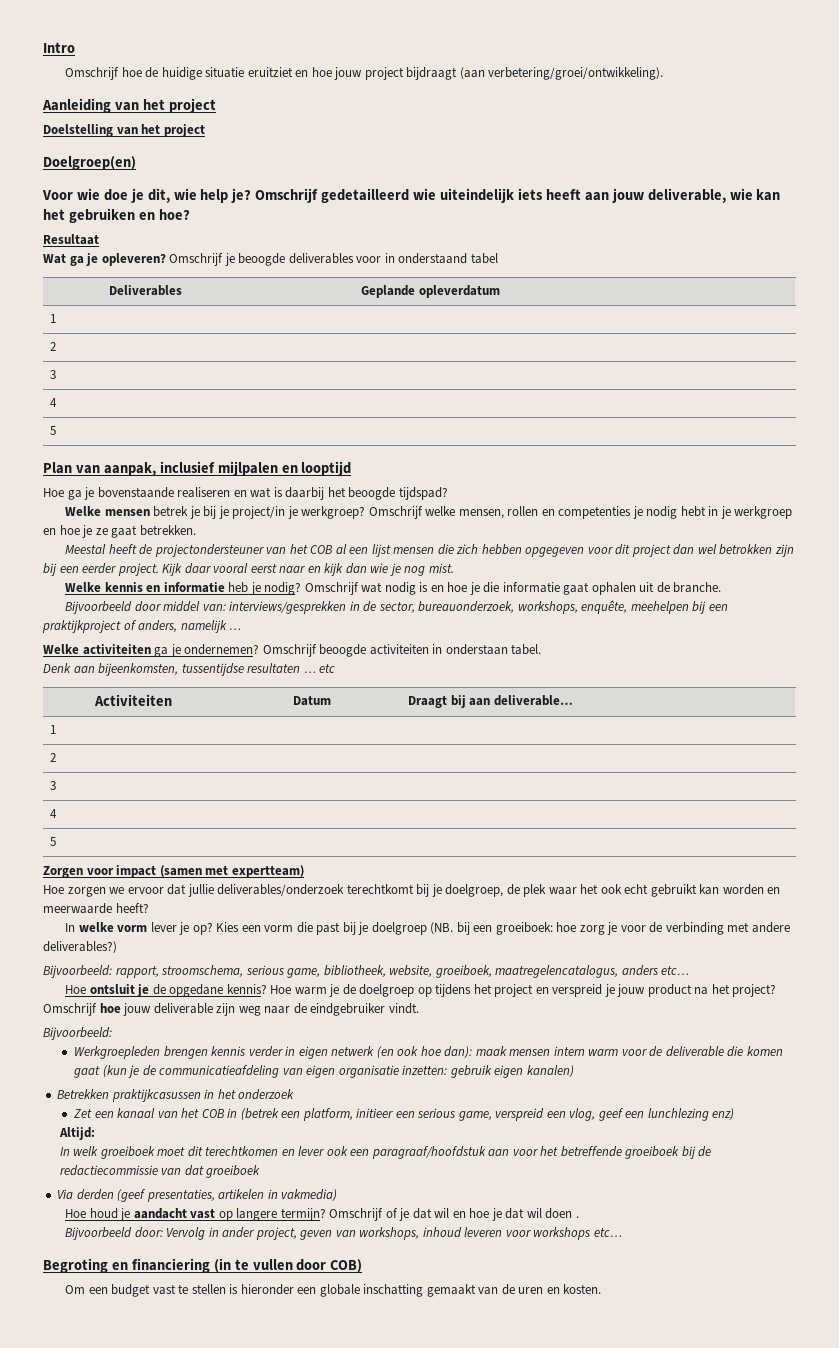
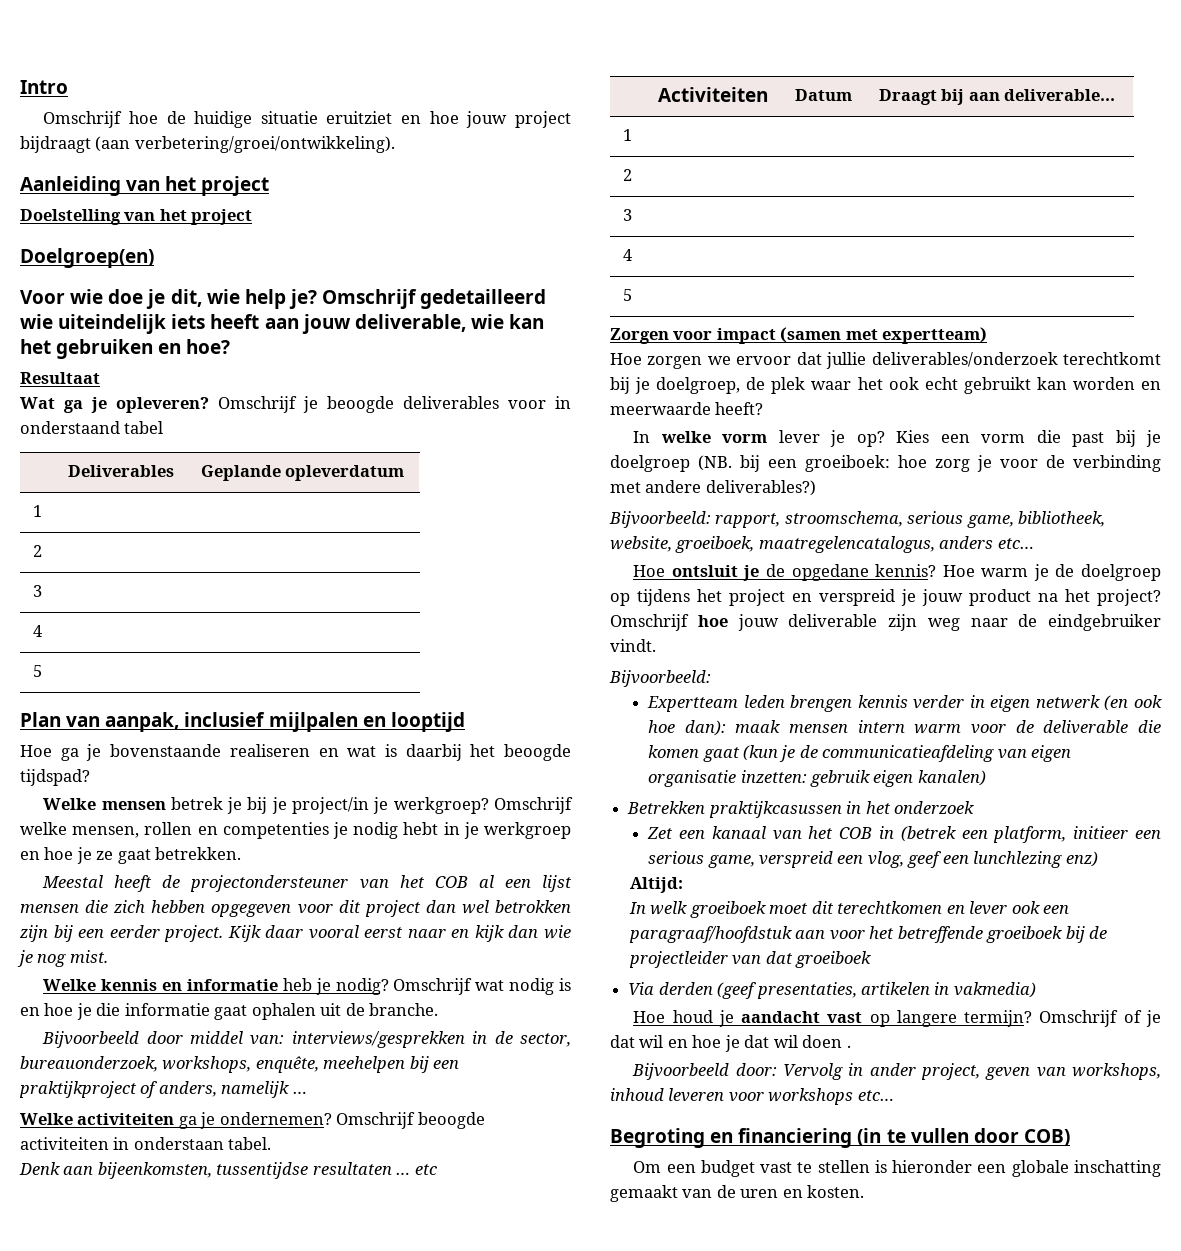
[74,1046,161,1059] Werkgroepleden -> [647,695,785,712] Expertteam leden
[59,1165,158,1176] redactiecommissie -> [628,951,728,968] projectleider

